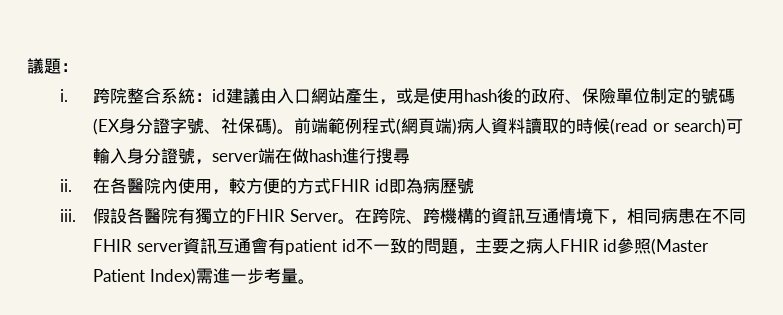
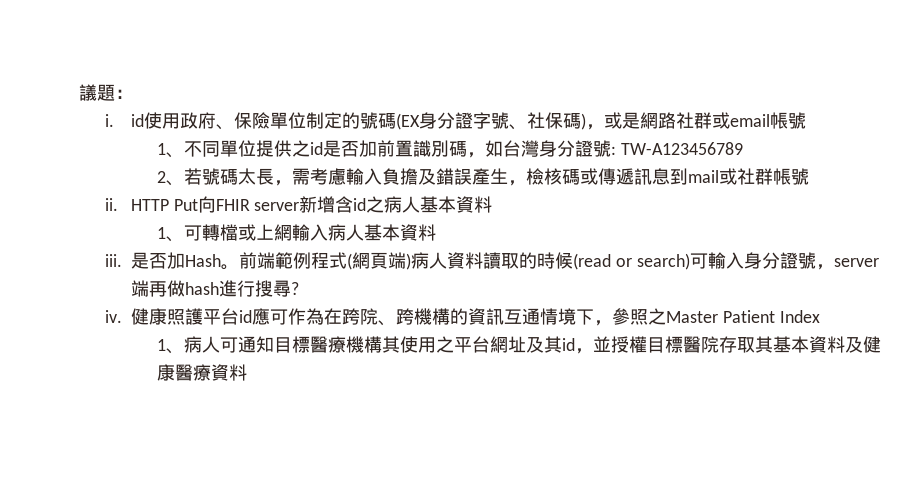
[93,88,532,105] 跨院整合系統：id建議由入口網站產生，或是使用hash後的 -> [130,112,180,129] id使用
(278, 126) none -> [585,112,806,130] [156,140,743,158] [156,168,809,186] [104,196,493,213] [156,224,436,242] [104,252,221,269] ，或是網路社群或email帳號 // 1、不同單位提供之id是否加前置識別碼，如台灣身分證號: TW-A123456789 // 2、若號碼太長，需考慮輸入負擔及錯誤產生，檢核碼或傳遞訊息到mail或社群帳號 // ii. HTTP Put向FHIR server新增含id之病人基本資料 // 1、可轉檔或上網輸入病人基本資料 // iii.是否加Hash
[275,148,293,164] 在 -> [148,281,167,297] 再
[60,178,474,195] [60,208,355,224] // ii.在各醫院內使用，較方便的方式FHIR id即為病歷號 // iii.假設各醫院有獨立的FHIR Server。 -> [290,282,299,295] [104,308,324,325] ? // iv.健康照護平台id應可作為
[626,208,746,224] [93,237,710,255] [93,268,315,285] 相同病患在不同FHIR server資訊互通會有patient id不一致的問題，主要之病人FHIR id參照(Master Patient Index)需進一步考量。 -> [611,308,820,325] [156,336,881,354] [156,364,247,381] 參照之Master Patient Index // 1、病人可通知目標醫療機構其使用之平台網址及其id，並授權目標醫院存取其基本資料及健康醫療資料

